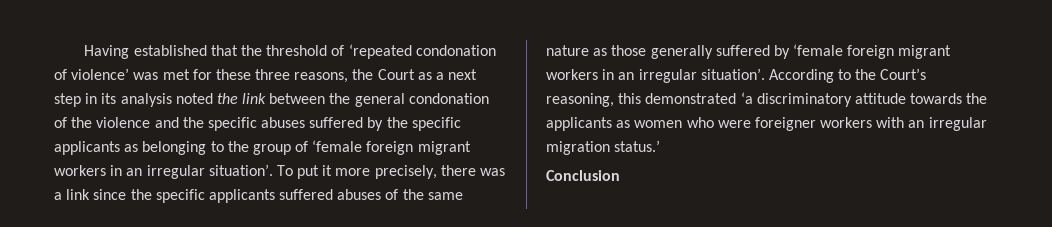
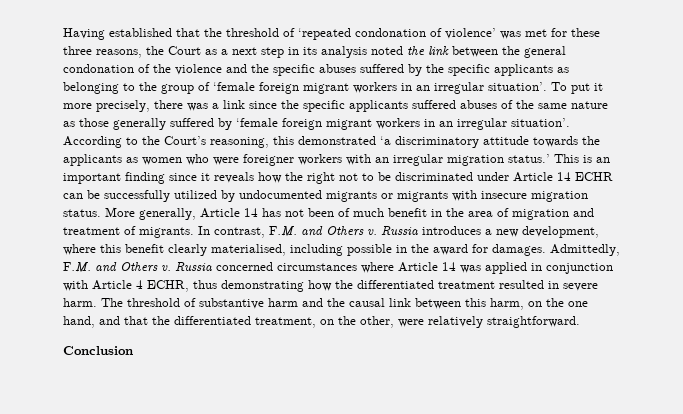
(661, 146) none -> [554,154,610,163] [63,172,613,184] [63,190,588,202] [63,207,594,220] [63,226,599,238] [63,244,620,256] [63,262,613,274] [63,280,598,292] [63,298,588,310] [63,316,580,328] This is an important finding since it reveals how the right not to be discriminated under Article 14 ECHR can be successfully utilized by undocumented migrants or migrants with insecure migration status. More generally, Article 14 has not been of much benefit in the area of migration and treatment of migrants. In contrast, F.M. and Others v. Russia introduces a new development, where this benefit clearly materialised, including possible in the award for damages. Admittedly, F.M. and Others v. Russia concerned circumstances where Article 14 was applied in conjunction with Article 4 ECHR, thus demonstrating how the differentiated treatment resulted in severe harm. The threshold of substantive harm and the causal link between this harm, on the one hand, and that the differentiated treatment, on the other, were relatively straightforward.

